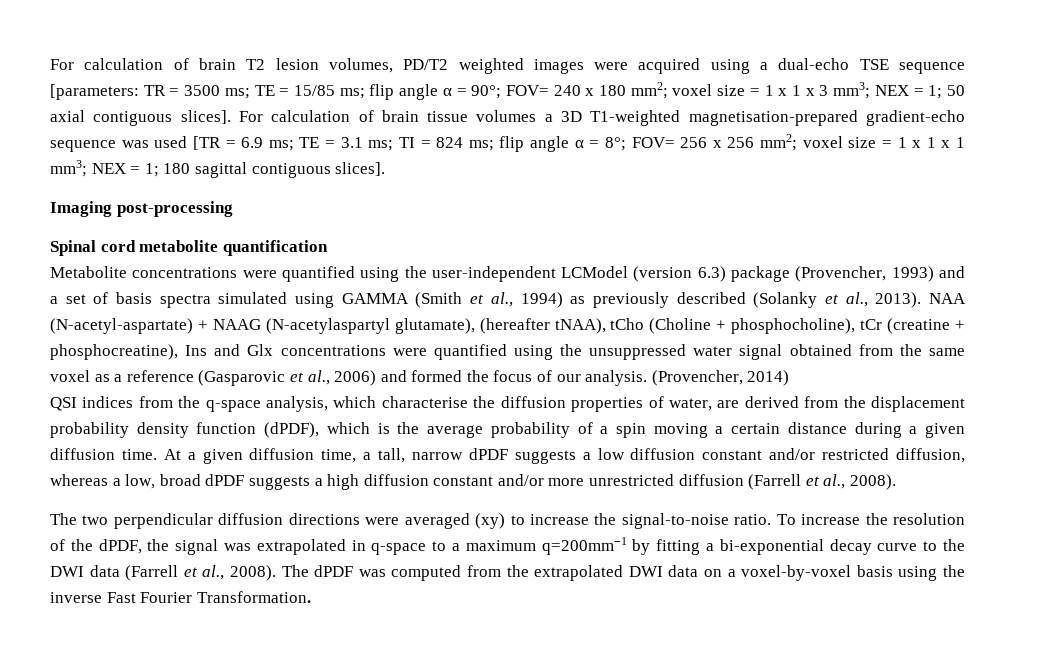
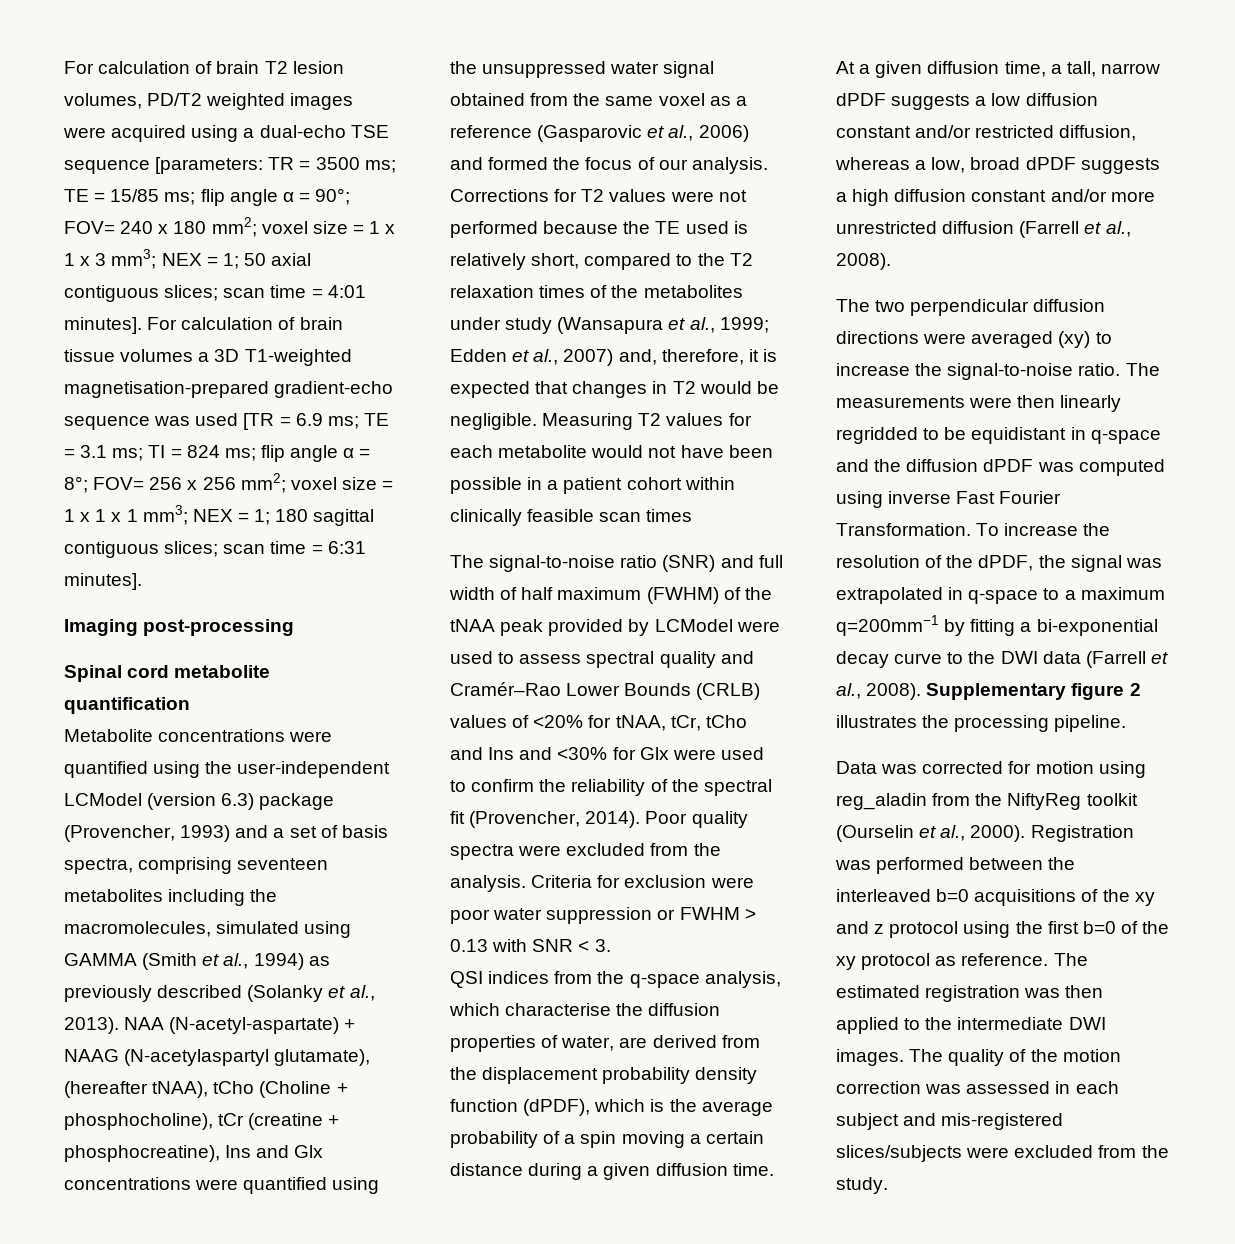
[180,110,231,124] slices]. -> [164,285,366,301] [64,317,142,334] slices; scan time = 4:01 minutes].
[335,162,386,176] slices]. -> [164,541,366,557] [64,573,142,590] slices; scan time = 6:31 minutes].
[159,294,211,308] spectra -> [64,857,329,874] [64,889,278,906] [64,921,211,937] spectra, comprising seventeen metabolites including the macromolecules,
[651,370,790,386] (Provencher, 2014) -> [450,189,747,202] [450,221,748,238] [450,253,753,270] [450,285,743,298] [450,317,769,334] [450,349,777,366] [450,381,779,398] [450,413,752,430] [450,445,773,458] [450,477,735,494] [450,509,693,526] [450,555,783,572] [449,587,772,604] [450,619,780,636] [450,651,754,668] [450,682,761,700] [450,715,747,731] [450,747,764,760] [450,779,772,796] [450,811,748,828] [450,843,721,860] [450,875,754,892] [450,907,756,924] [450,939,611,952] Corrections for T2 values were not performed because the TE used is relatively short, compared to the T2 relaxation times of the metabolites under study (Wansapura et al., 1999; Edden et al., 2007) and, therefore, it is expected that changes in T2 would be negligible. Measuring T2 values for each metabolite would not have been possible in a patient cohort within clinically feasible scan times // The signal-to-noise ratio (SNR) and full width of half maximum (FWHM) of the tNAA peak provided by LCModel were used to assess spectral quality and Cramér–Rao Lower Bounds (CRLB) values of <20% for tNAA, tCr, tCho and Ins and <30% for Glx were used to confirm the reliability of the spectral fit (Provencher, 2014). Poor quality spectra were excluded from the analysis. Criteria for exclusion were poor water suppression or FWHM > 0.13 with SNR < 3.
(772, 519) none -> [1125,363,1160,376] [836,395,1122,412] [836,427,1161,444] [836,459,1165,476] [836,491,1062,508] [836,523,971,536] The measurements were then linearly regridded to be equidistant in q-space and the diffusion dPDF was computed using inverse Fast Fourier Transformation.
[281,565,966,581] [50,591,311,603] The dPDF was computed from the extrapolated DWI data on a voxel-by-voxel basis using the inverse Fast Fourier Transformation. -> [926,683,1141,700] [836,715,1127,732] [836,761,1146,778] [836,793,1138,810] [836,825,1134,842] [835,857,1076,874] [836,889,1155,906] [836,921,1170,938] [836,953,1088,970] [836,985,1104,1002] [836,1017,1106,1034] [836,1049,1121,1066] [836,1081,1119,1094] [836,1113,1064,1130] [836,1145,1169,1162] [836,1177,888,1194] Supplementary figure 2 illustrates the processing pipeline. // Data was corrected for motion using reg_aladin from the NiftyReg toolkit (Ourselin et al., 2000). Registration was performed between the interleaved b=0 acquisitions of the xy and z protocol using the first b=0 of the xy protocol as reference. The estimated registration was then applied to the intermediate DWI images. The quality of the motion correction was assessed in each subject and mis-registered slices/subjects were excluded from the study.

